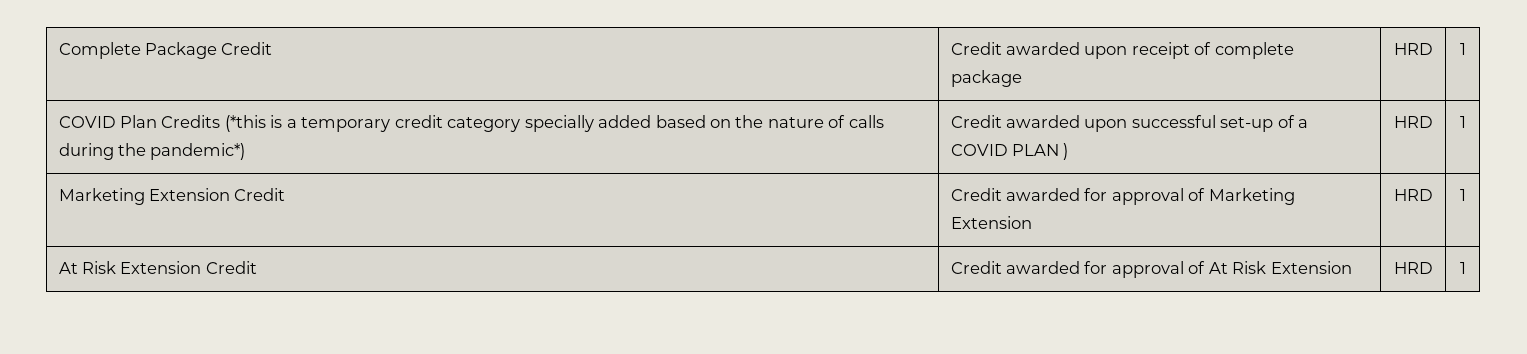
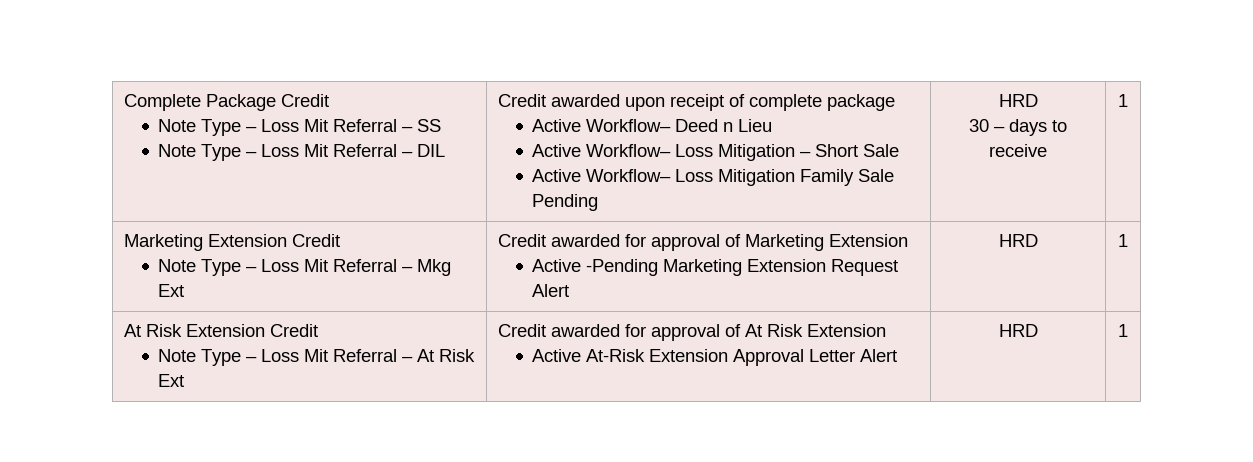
(273, 48) none -> [158,119,442,136] [158,144,446,161] // Note Type – Loss Mit Referral – SS // Note Type – Loss Mit Referral – DIL
[1393,43,1433,55] [1459,43,1466,55] [58,115,884,132] [58,143,246,160] [950,115,1309,132] [950,143,1069,160] [1393,116,1433,128] [1459,116,1466,128] [58,188,286,205] | HRD | 1 // COVID Plan Credits (*this is a temporary credit category specially added based on the nature of calls during the pandemic*) | Credit awarded upon successful set-up of a COVID PLAN ) | HRD | 1 // Marketing Extension Credit -> [532,119,773,132] [532,144,900,161] [532,169,895,186] [532,194,599,211] [998,94,1038,107] [969,119,1067,136] [989,144,1047,157] [1118,94,1128,107] [123,234,340,251] [158,259,452,276] [158,284,185,297] // Active Workflow– Deed n Lieu // Active Workflow– Loss Mitigation – Short Sale // Active Workflow– Loss Mitigation Family Sale Pending | HRD // 30 – days to receive | 1 // Marketing Extension Credit // Note Type – Loss Mit Referral – Mkg Ext
(1032, 222) none -> [532,259,899,276] [532,284,570,297] // Active -Pending Marketing Extension Request Alert
(257, 267) none -> [158,349,476,366] [158,374,185,387] // Note Type – Loss Mit Referral – At Risk Ext
(1352, 267) none -> [532,349,898,366] // Active At-Risk Extension Approval Letter Alert

